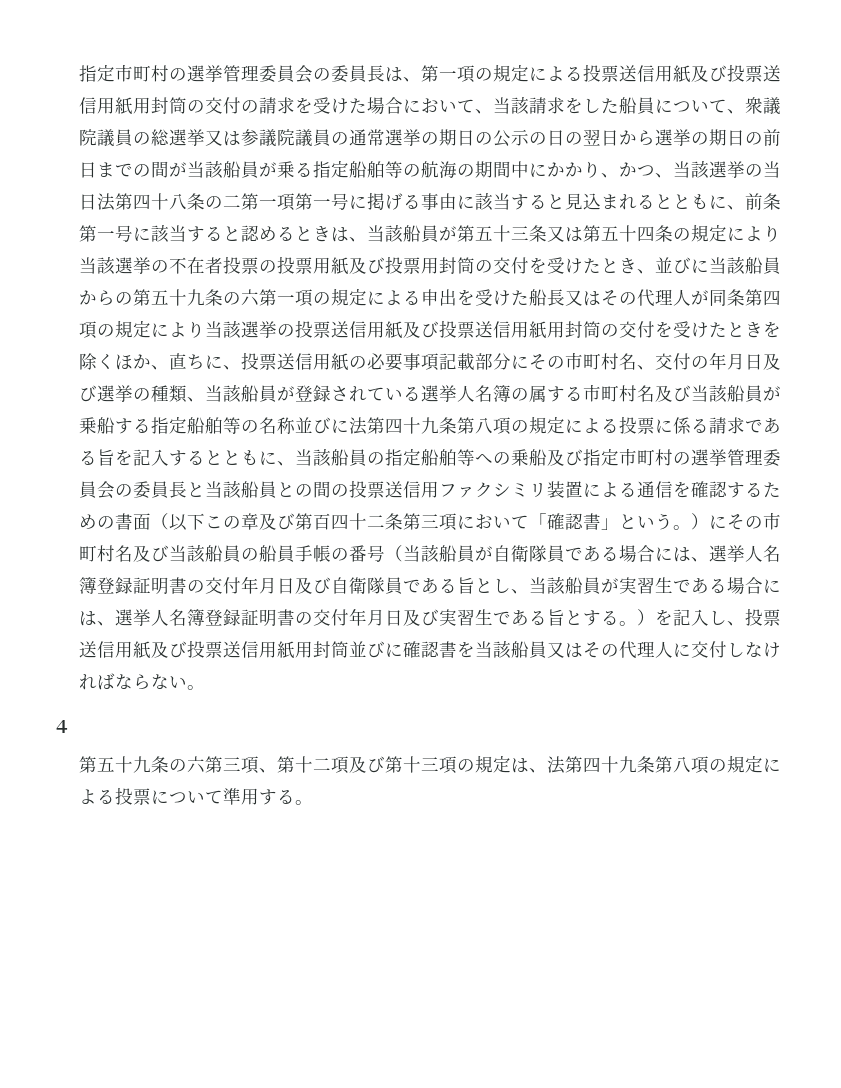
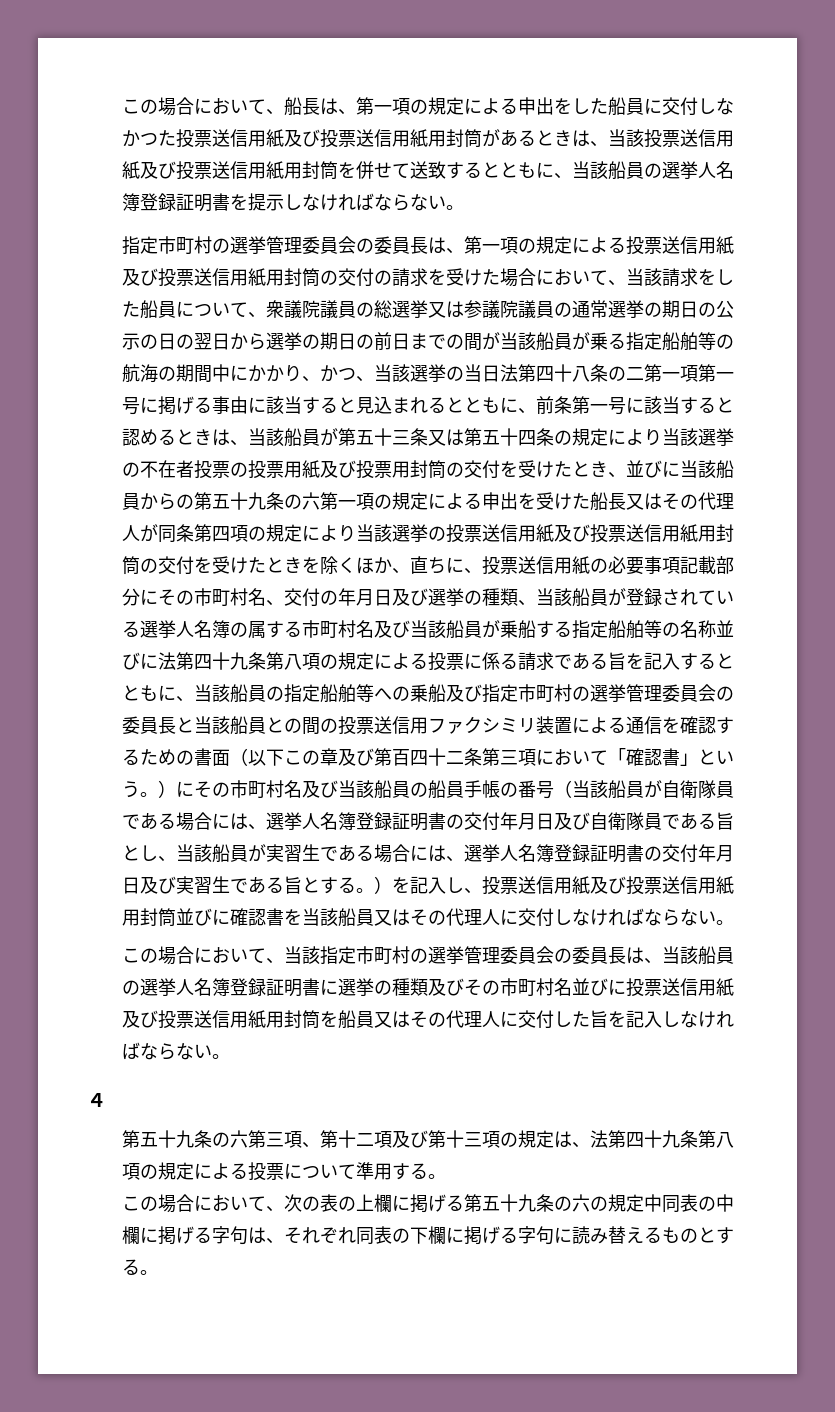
(78, 73) none -> [121,97,734,116] [121,129,734,148] [121,161,734,180] [121,193,464,212] この場合において、船長は、第一項の規定による申出をした船員に交付しなかつた投票送信用紙及び投票送信用紙用封筒があるときは、当該投票送信用紙及び投票送信用紙用封筒を併せて送致するとともに、当該船員の選挙人名簿登録証明書を提示しなければならない。 //
(205, 687) none -> [121,946,734,965] [121,978,734,997] [121,1010,734,1029] [121,1042,230,1060] // この場合において、当該指定市町村の選挙管理委員会の委員長は、当該船員の選挙人名簿登録証明書に選挙の種類及びその市町村名並びに投票送信用紙及び投票送信用紙用封筒を船員又はその代理人に交付した旨を記入しなければならない。
(313, 802) none -> [121,1194,734,1213] [121,1226,734,1245] [121,1259,158,1275] // この場合において、次の表の上欄に掲げる第五十九条の六の規定中同表の中欄に掲げる字句は、それぞれ同表の下欄に掲げる字句に読み替えるものとする。

